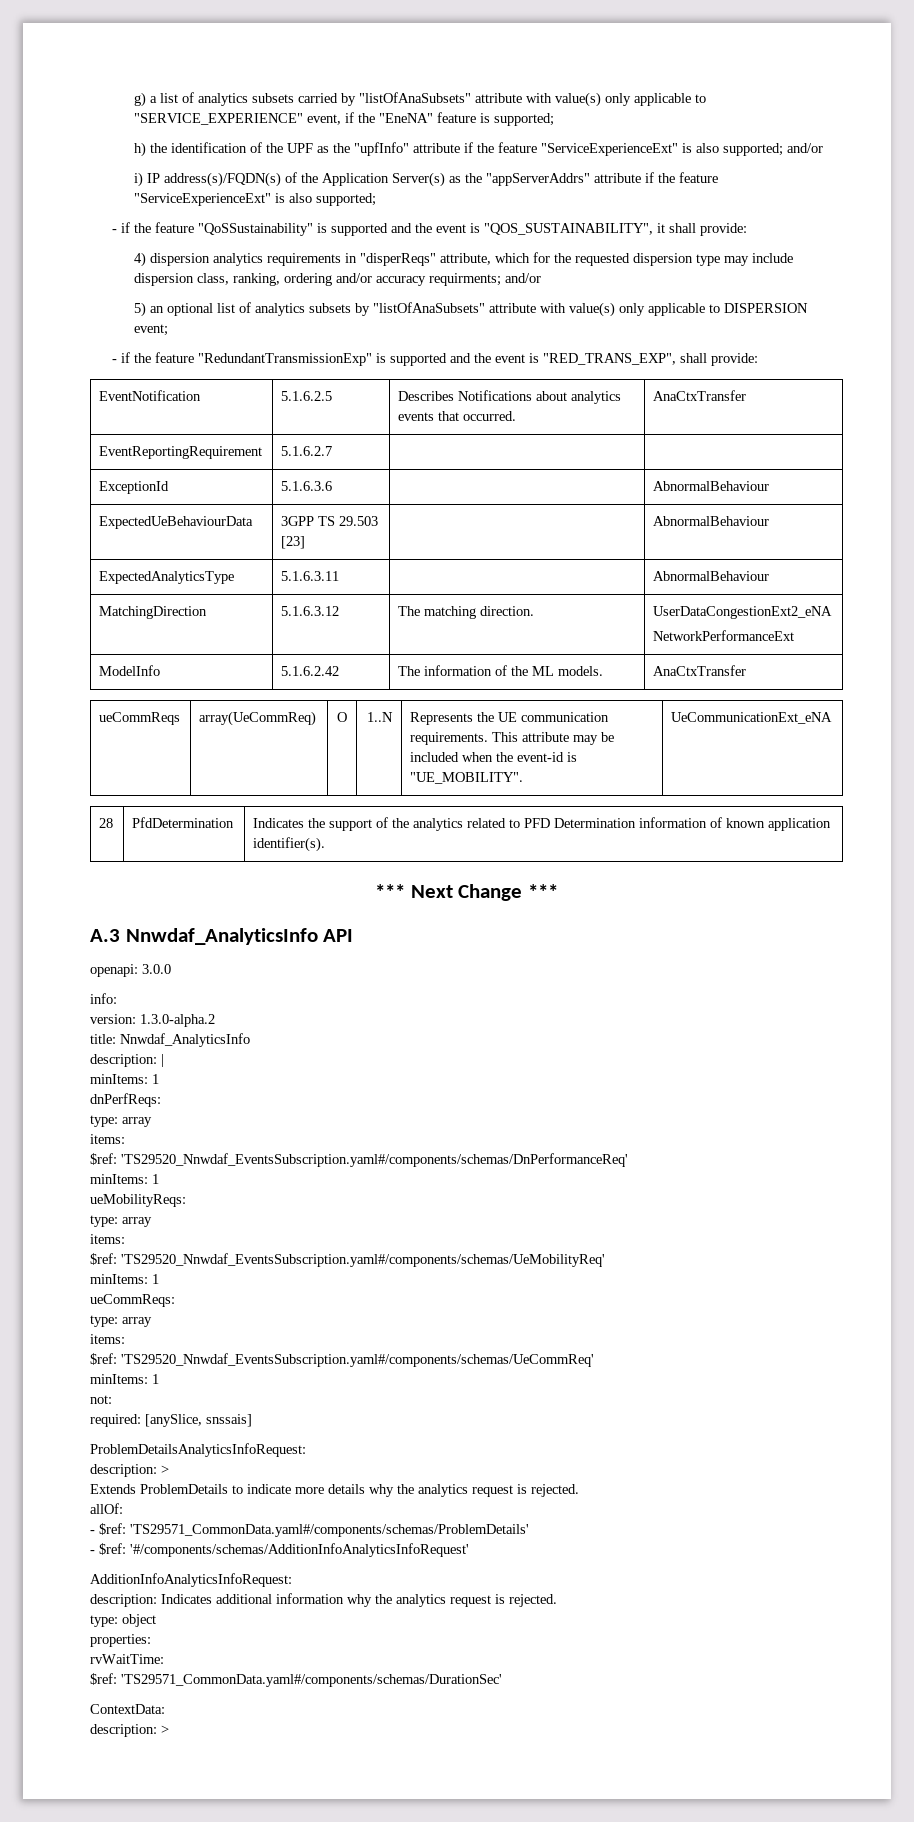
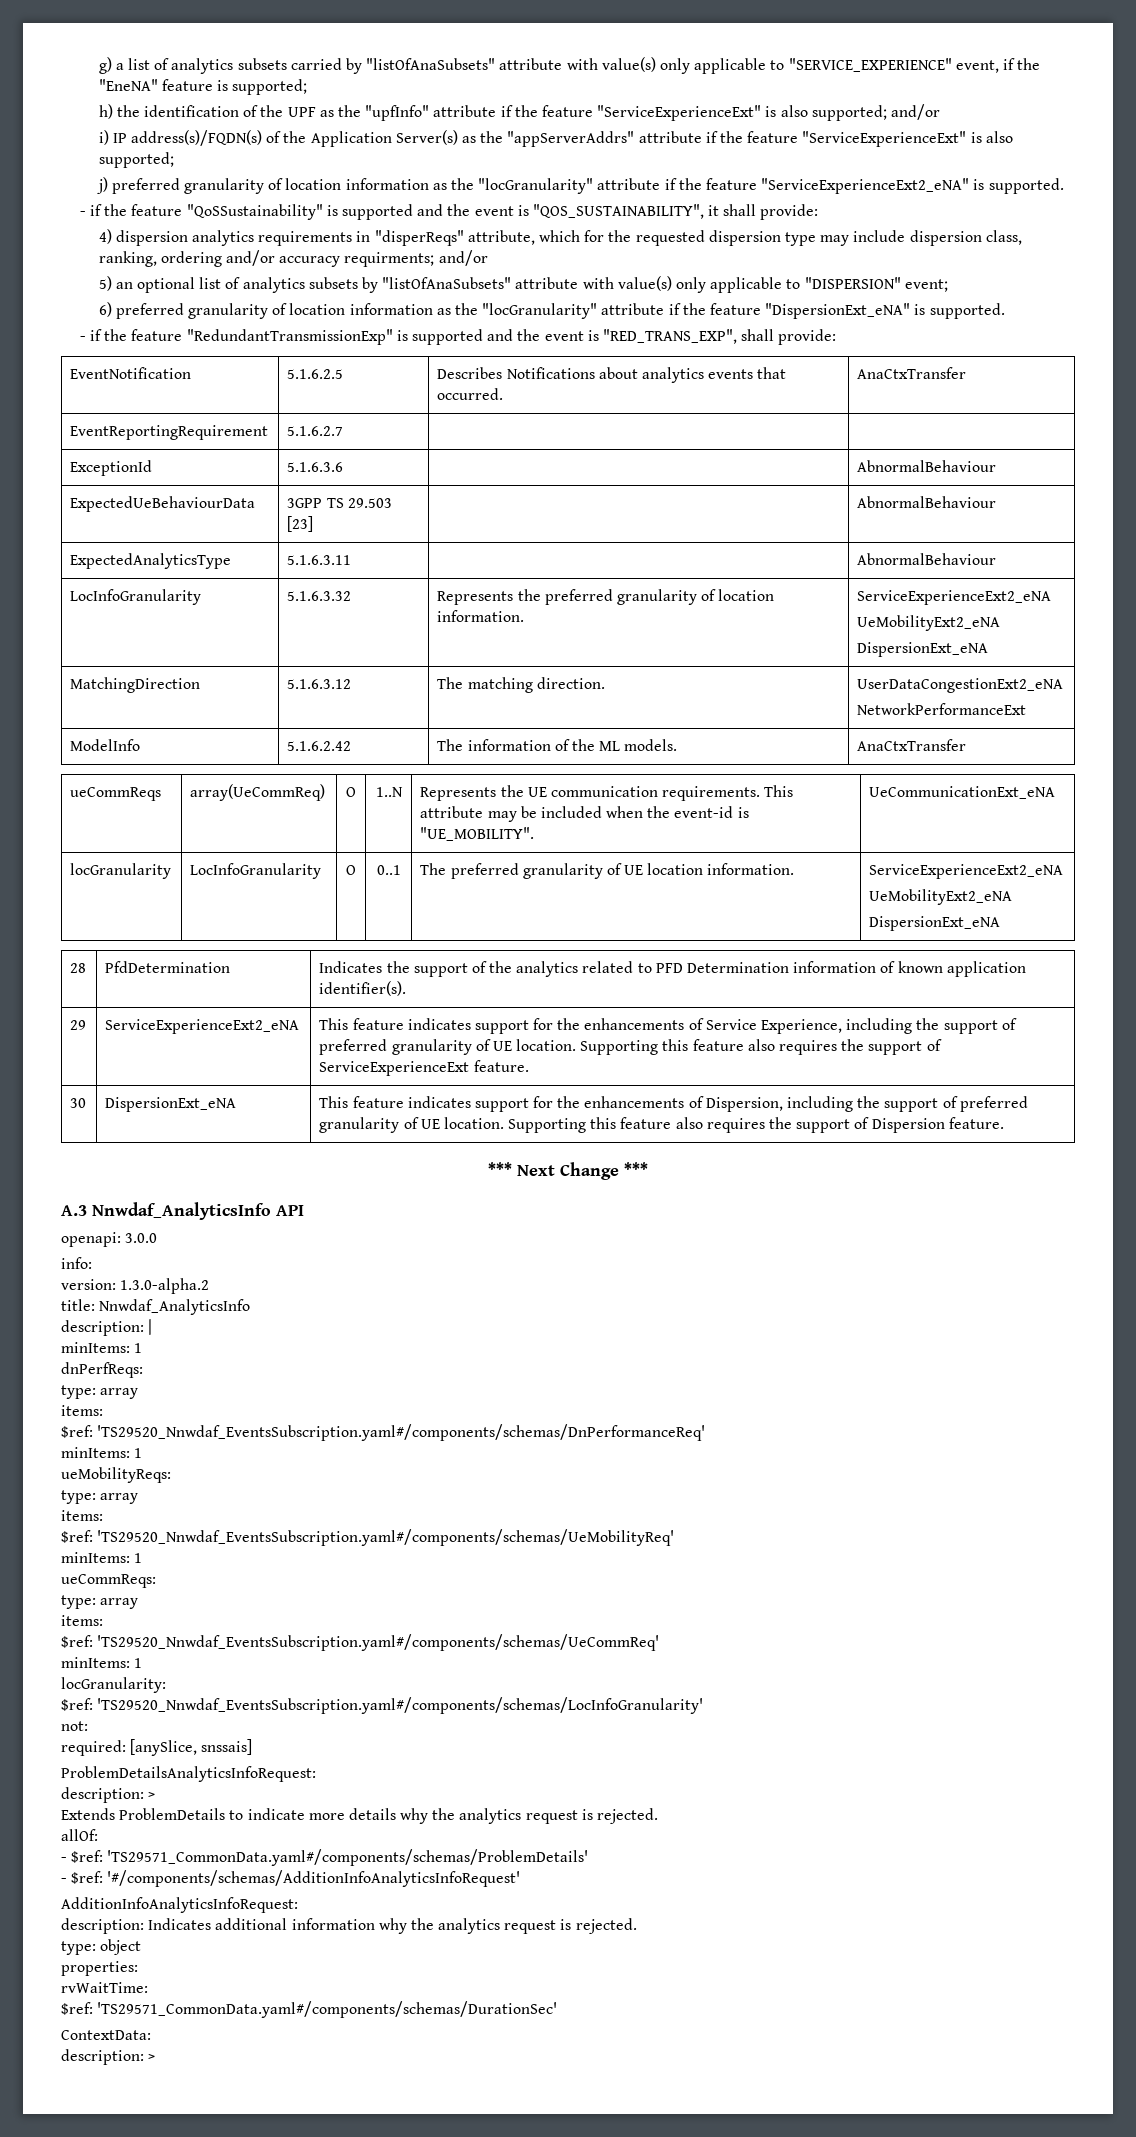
(377, 199) none -> [96,177,1064,194] // j) preferred granularity of location information as the "locGranularity" attribute if the feature "ServiceExperienceExt2_eNA" is supported.
[724,303,809,313] DISPERSION -> [804,277,901,289] "DISPERSION"
(169, 330) none -> [98,302,1005,319] // 6) preferred granularity of location information as the "locGranularity" attribute if the feature "DispersionExt_eNA" is supported.
(770, 576) none -> [70,589,202,605] [287,591,352,601] [437,589,775,605] [437,610,525,622] [857,590,1052,605] [857,615,1001,631] [857,642,989,657] // LocInfoGranularity | 5.1.6.3.32 | Represents the preferred granularity of location information. | ServiceExperienceExt2_eNA // UeMobilityExt2_eNA // DispersionExt_eNA
(833, 718) none -> [70,863,172,879] [190,863,322,879] [346,865,356,875] [376,865,401,875] [420,863,795,879] [869,864,1064,879] [869,889,1013,905] [869,916,1001,931] // locGranularity | LocInfoGranularity | O | 0..1 | The preferred granularity of UE location information. | ServiceExperienceExt2_eNA // UeMobilityExt2_eNA // DispersionExt_eNA
(326, 844) none -> [70,1020,87,1030] [105,1019,300,1034] [319,1018,1017,1034] [319,1039,942,1055] [319,1060,529,1076] [70,1098,87,1108] [105,1097,237,1112] [319,1096,1028,1112] [319,1117,1004,1133] // 29 | ServiceExperienceExt2_eNA | This feature indicates support for the enhancements of Service Experience, including the support of preferred granularity of UE location. Supporting this feature also requires the support of ServiceExperienceExt feature. // 30 | DispersionExt_eNA | This feature indicates support for the enhancements of Dispersion, including the support of preferred granularity of UE location. Supporting this feature also requires the support of Dispersion feature.
(159, 1379) none -> [61,1677,166,1693] [61,1697,704,1714] // locGranularity: // $ref: 'TS29520_Nnwdaf_EventsSubscription.yaml#/components/schemas/LocInfoGranularity'

